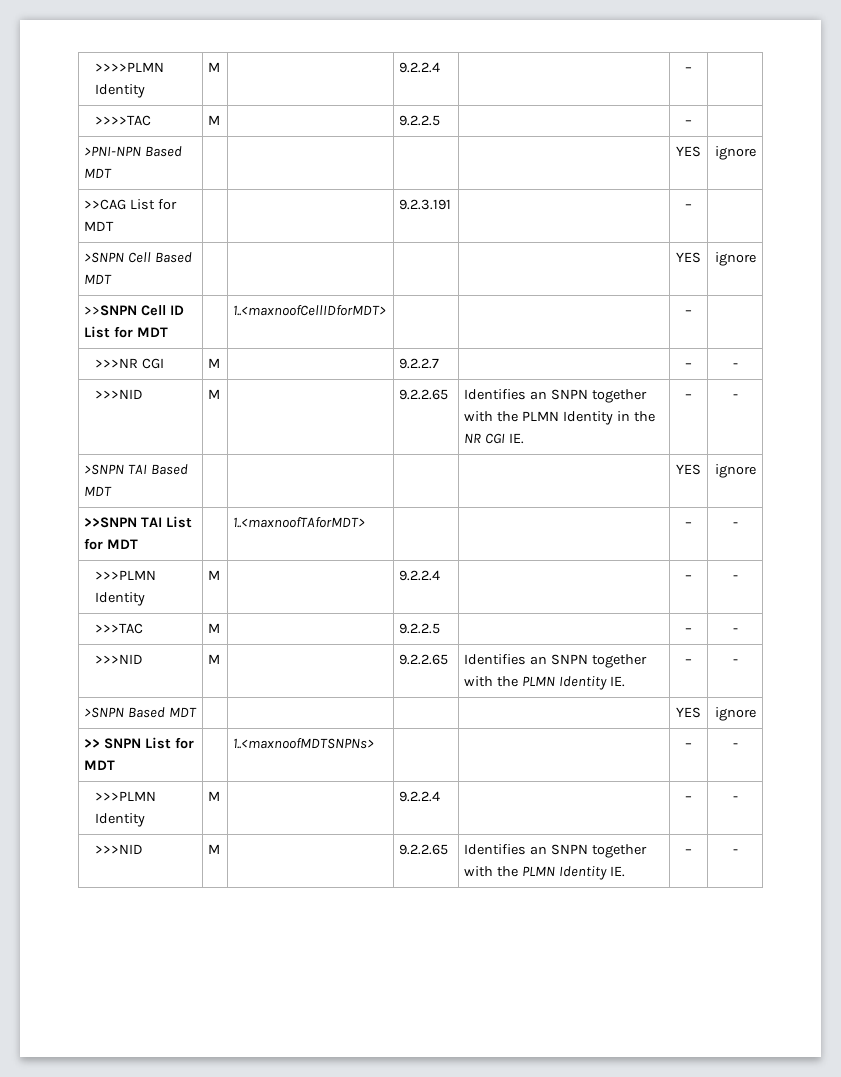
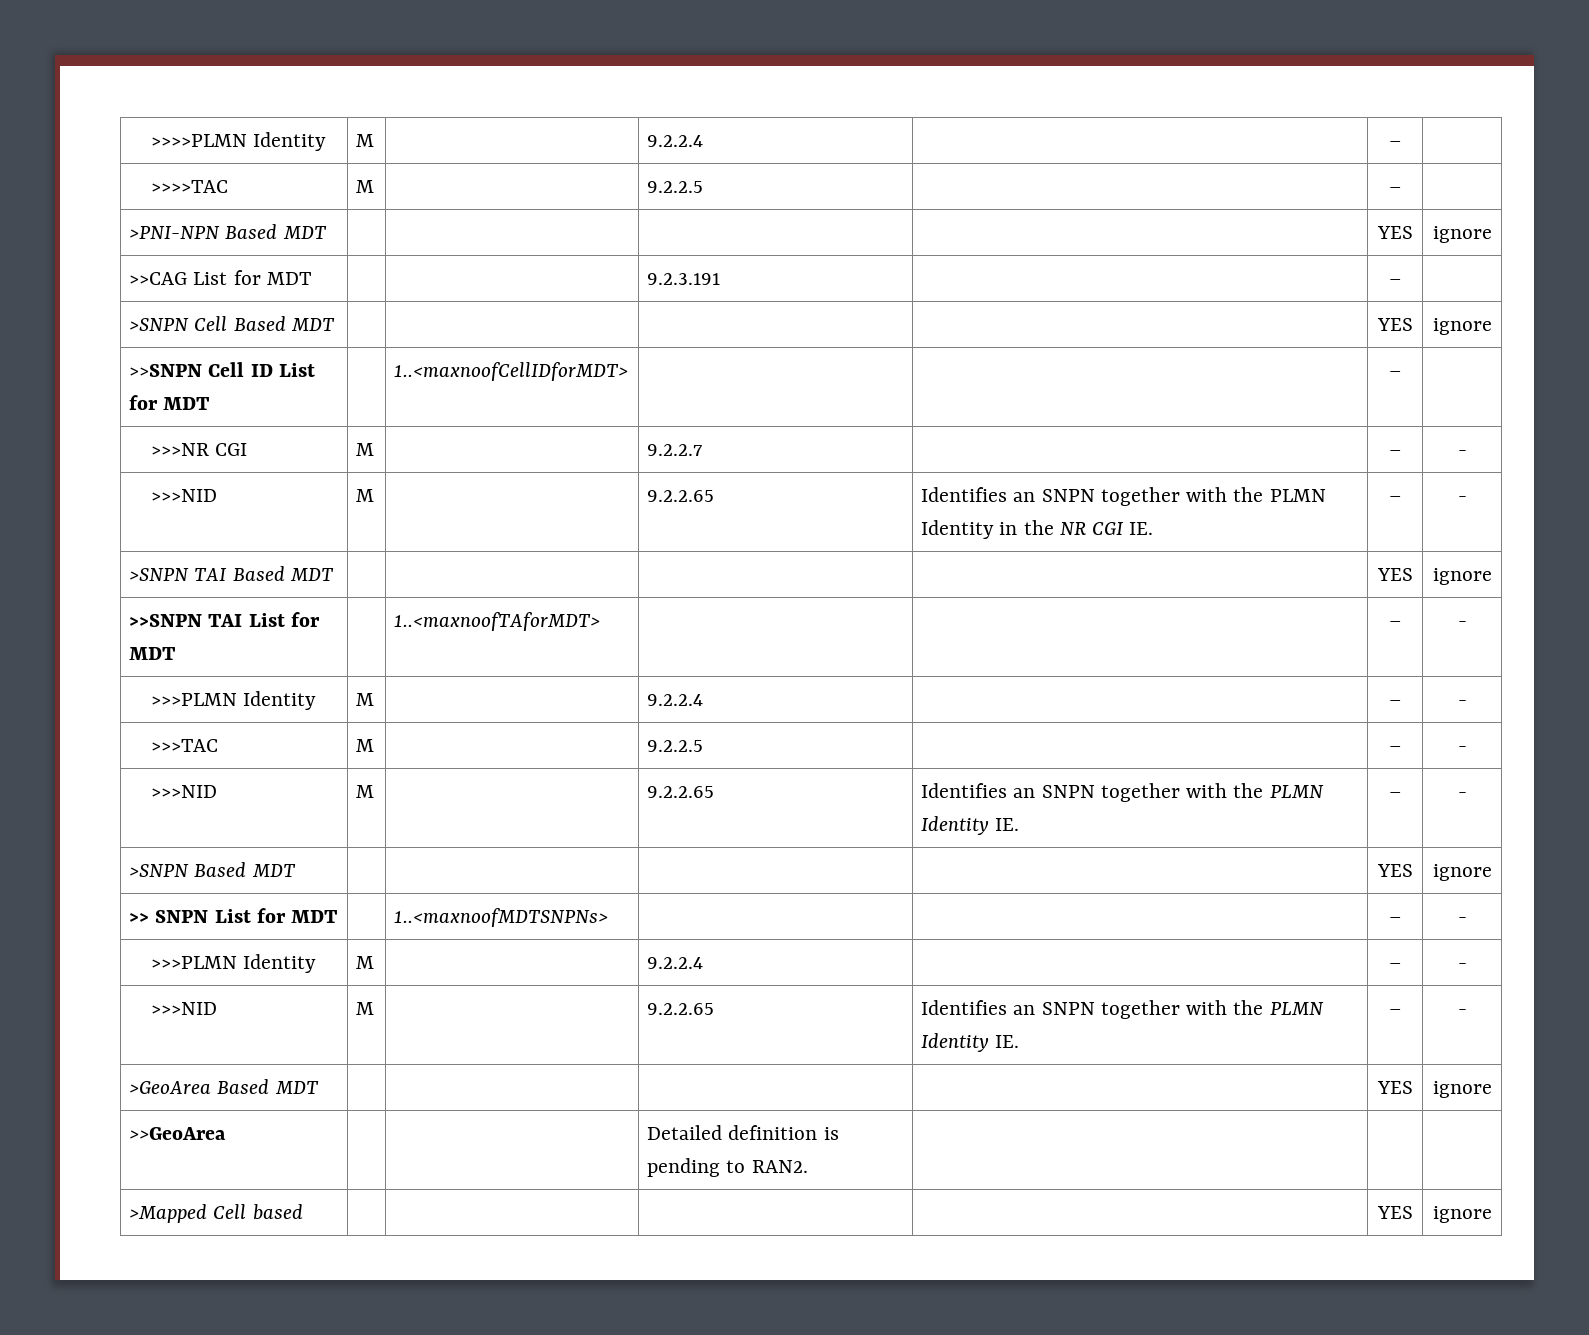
(738, 851) none -> [129,1079,319,1094] [1376,1081,1413,1094] [1432,1081,1492,1098] [129,1127,227,1140] [647,1125,839,1140] [647,1158,808,1177] [129,1204,303,1223] [1376,1206,1413,1219] [1432,1206,1492,1223] // >GeoArea Based MDT | | | | | YES | ignore // >>GeoArea | | | Detailed definition is pending to RAN2. | | | // >Mapped Cell based | | | | | YES | ignore

